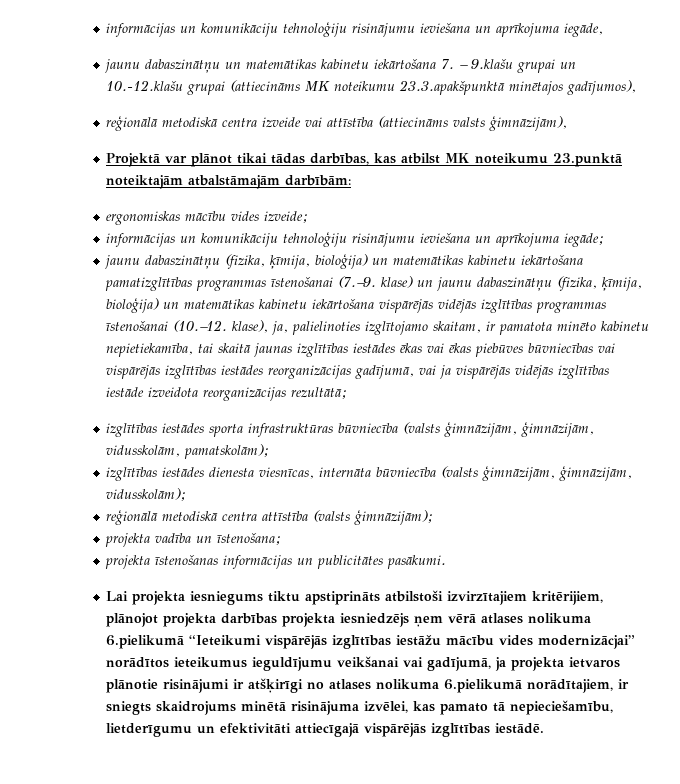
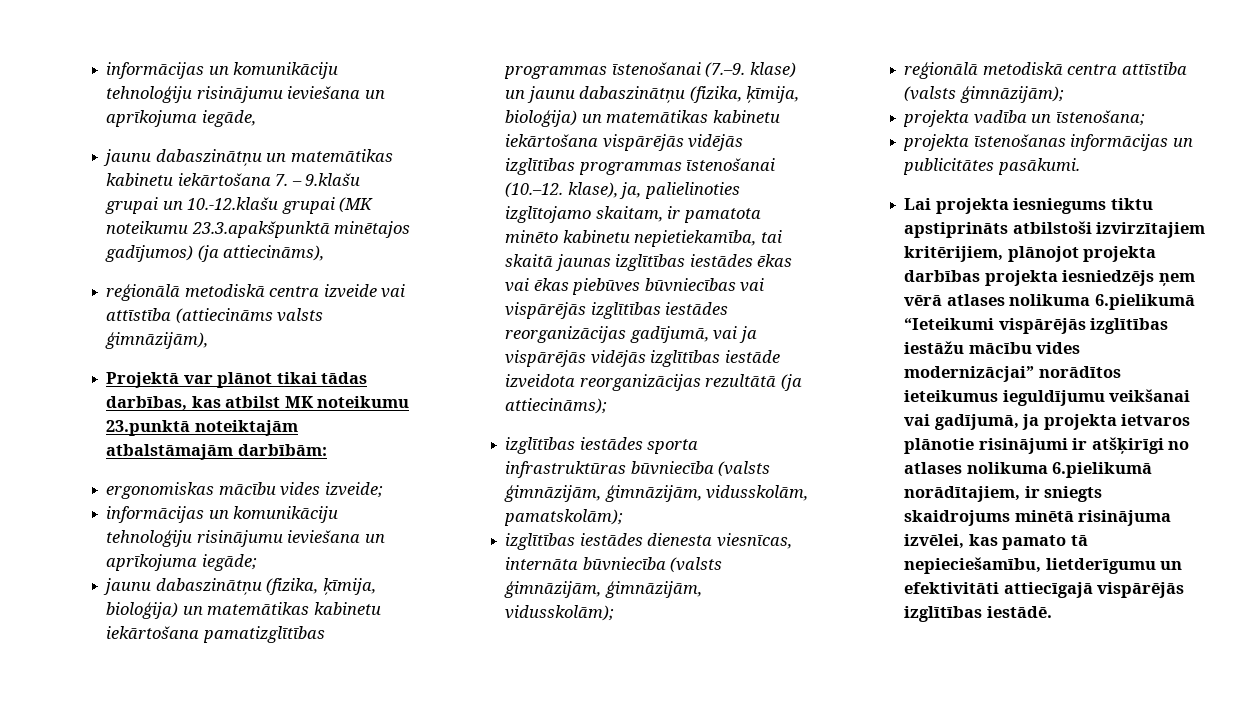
[230,80,331,92] (attiecināms MK -> [339,197,374,213] (MK
[567,80,637,95] gadījumos), -> [105,245,325,262] gadījumos) (ja attiecināms),
[291,387,348,399] rezultātā; -> [705,374,802,391] [505,398,608,414] rezultātā (ja attiecināms);

